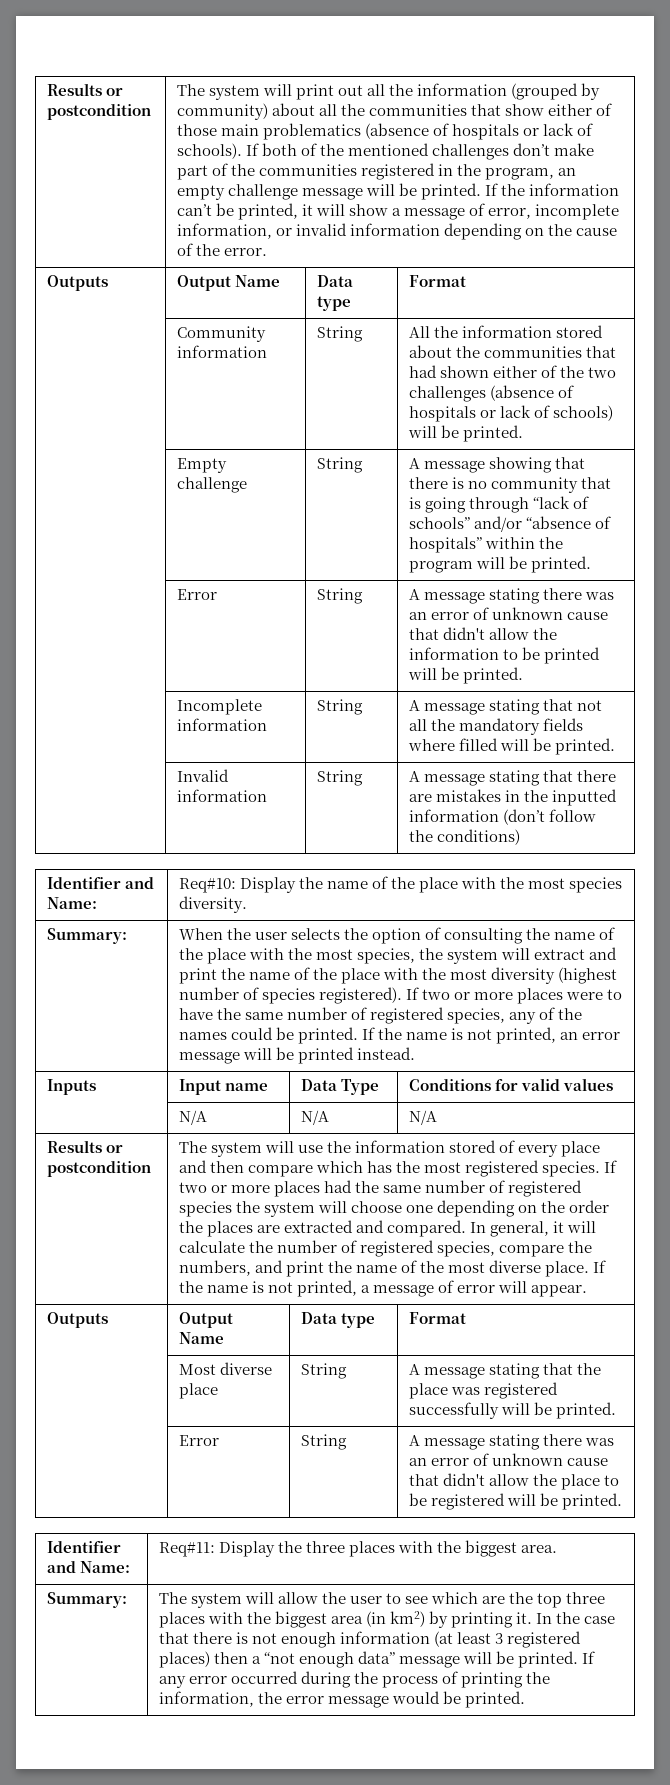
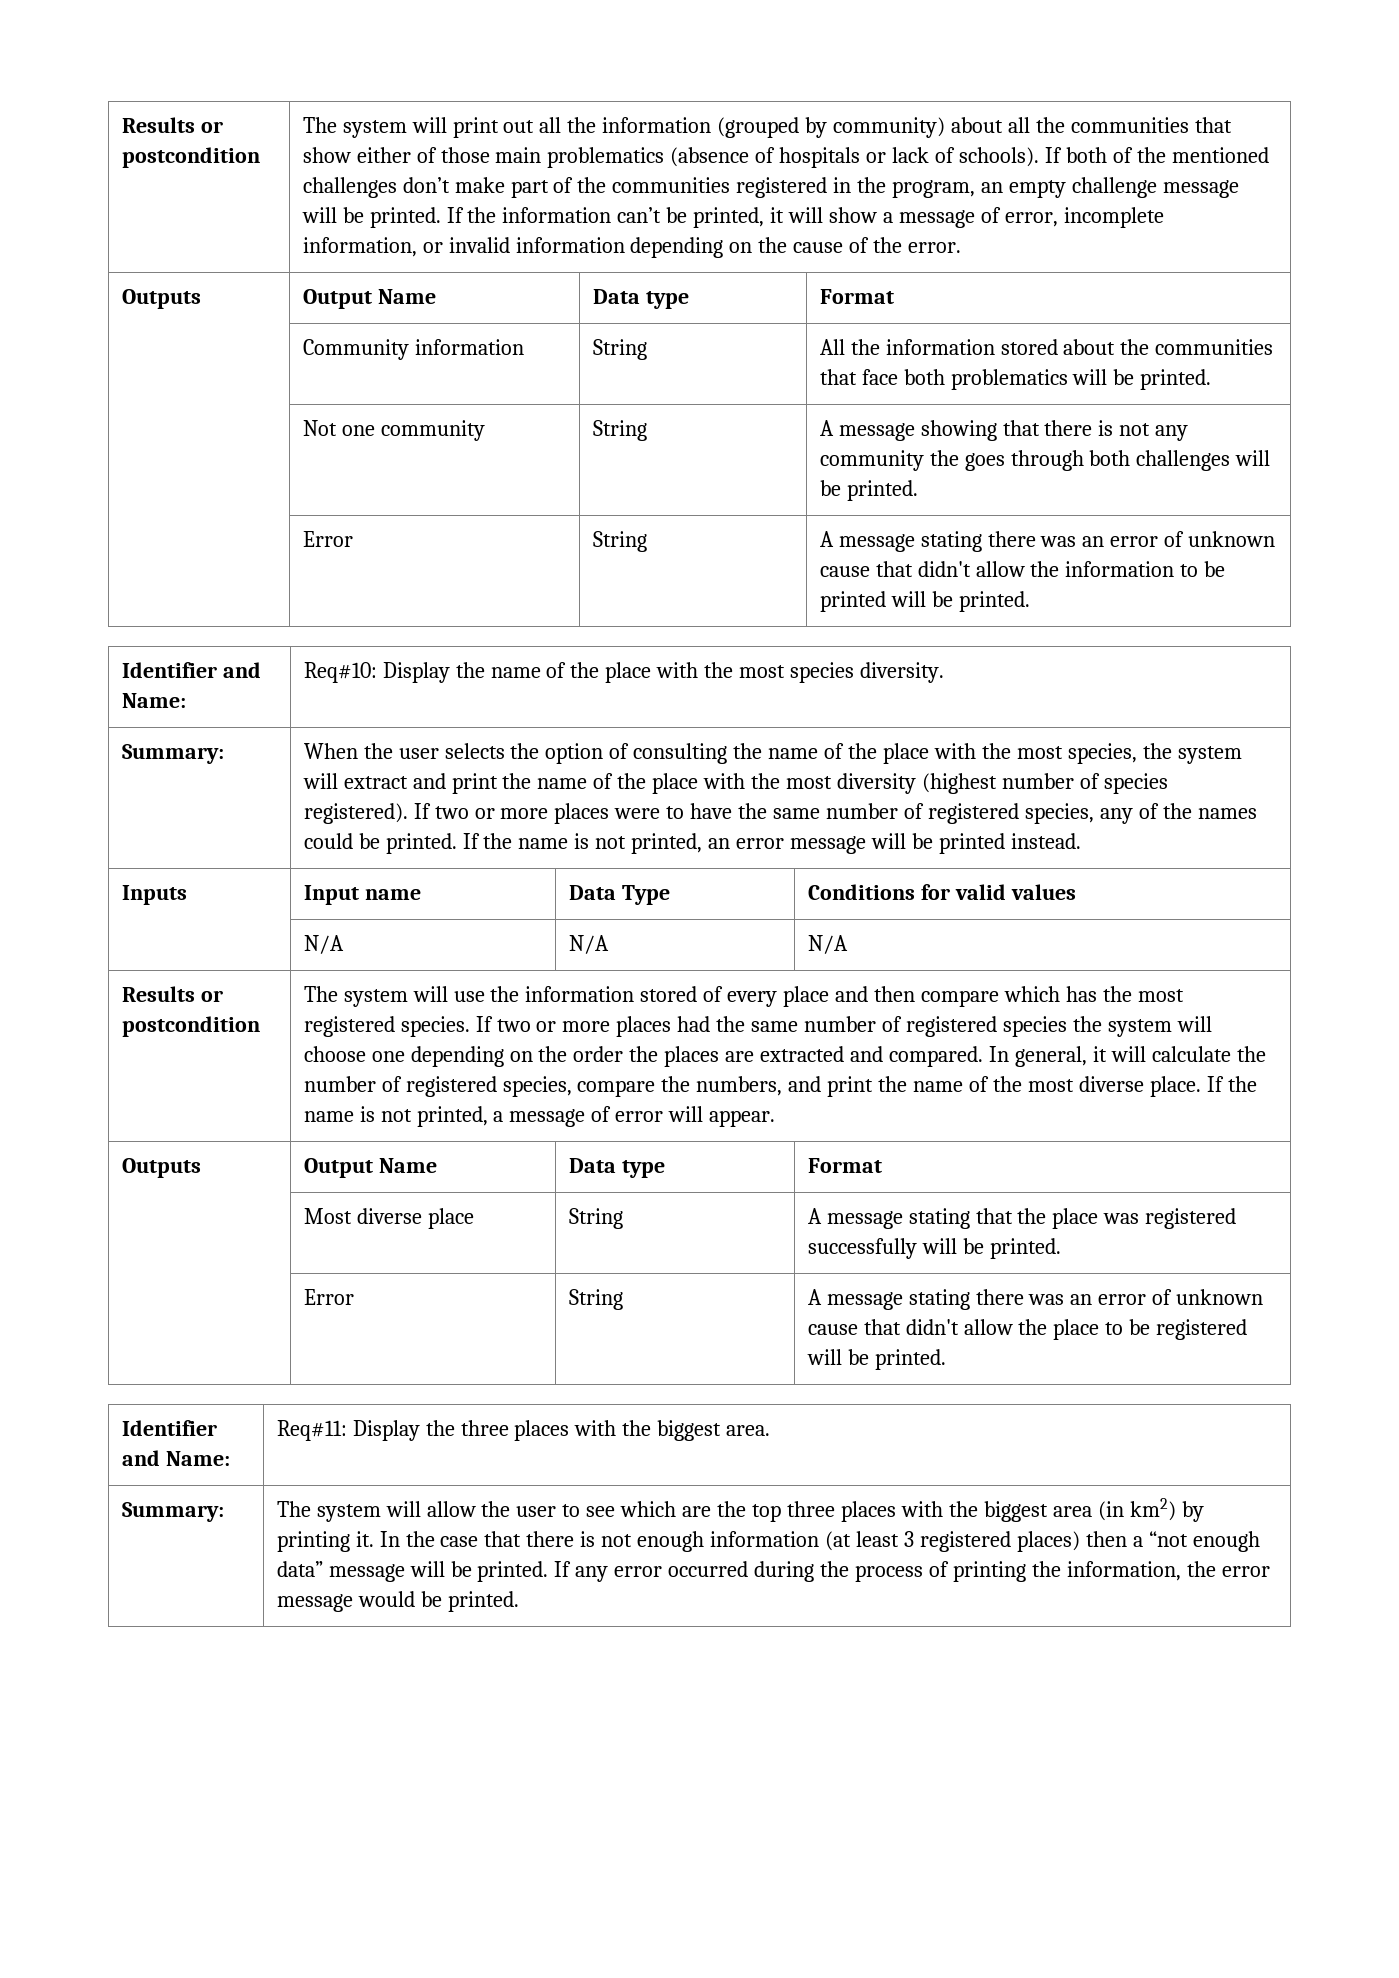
[408,365,616,378] [408,385,574,402] [408,405,613,422] [407,425,523,442] [176,458,227,473] [176,477,247,493] had shown either of the two challenges (absence of hospitals or lack of schools) will be printed. // | Empty challenge -> [861,369,1212,390] [302,420,485,441] face both problematics will be printed. // | Not one community
[467,477,611,493] [408,496,589,513] [408,516,611,532] [408,537,563,553] [408,561,473,573] no community that is going through “lack of schools” and/or “absence of hospitals” within the program -> [1119,423,1189,441] [819,450,1231,471] not any community the goes through both challenges
[176,699,262,715] [176,718,267,731] [316,699,363,715] [408,699,602,715] [408,718,583,735] [407,738,615,755] [176,769,229,782] [176,789,267,802] [316,770,363,786] [408,770,616,786] [408,789,617,806] [408,809,596,825] [408,829,520,845] // | Incomplete information | String | A message stating that not all the mandatory fields where filled will be printed. // | Invalid information | String | A message stating that there are mistakes in the inputted information (don’t follow the conditions) -> (1030, 601) none

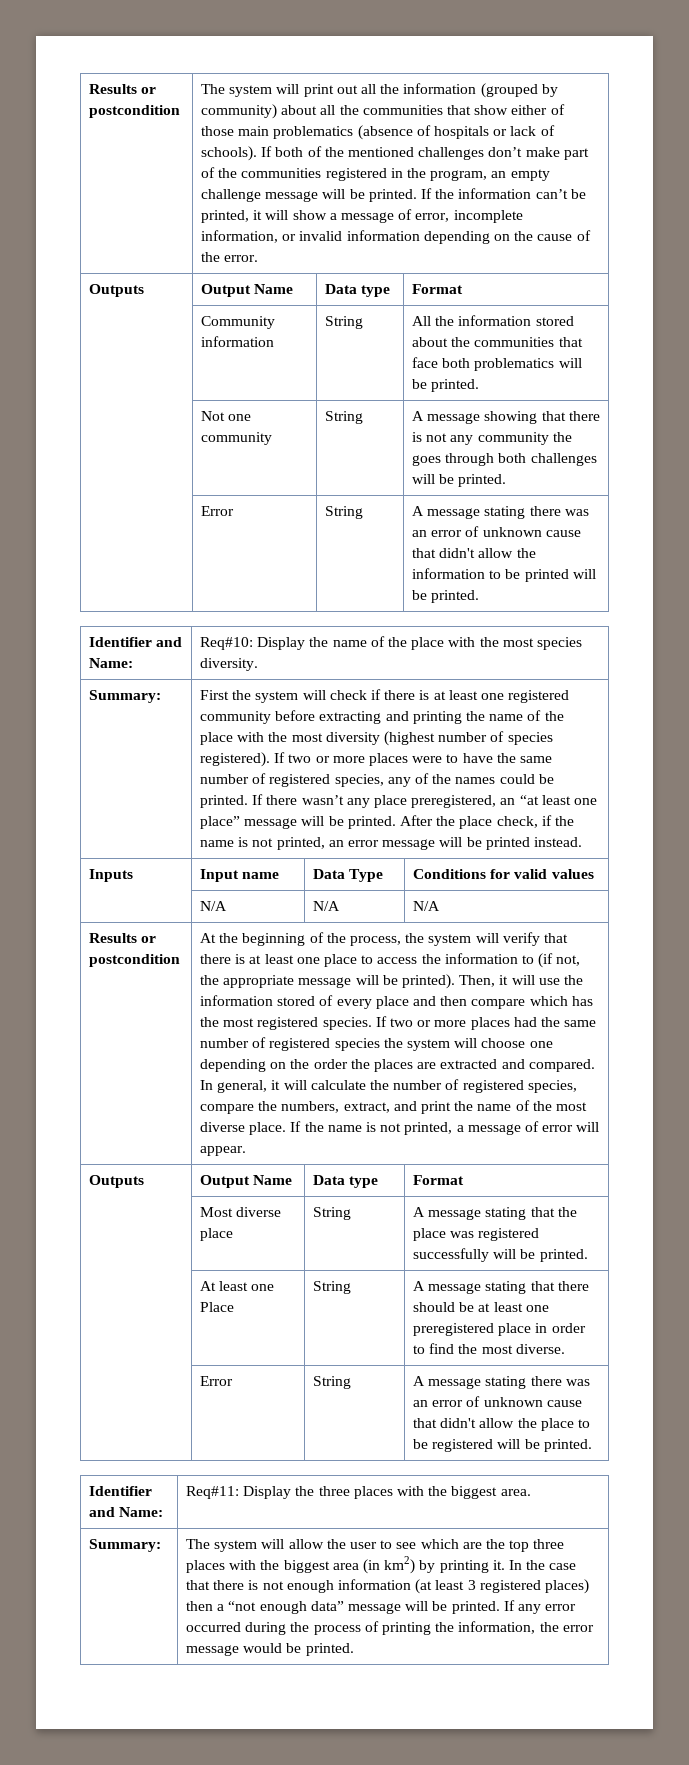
[303,743,1242,764] [302,773,498,794] When the user selects the option of consulting the name of the place with the most species, the system will extract and print -> [200,689,570,703] [200,710,462,724] First the system will check if there is at least one registered community before extracting and printing
(480, 841) none -> [266,795,597,808] [200,815,552,829] there wasn’t any place preregistered, an “at least one place” message will be printed. After the place check, if
[303,986,408,1007] The system -> [200,932,568,946] [200,953,581,968] [200,974,509,989] At the beginning of the process, the system will verify that there is at least one place to access the information to (if not, the appropriate message will be printed). Then, it
(783, 1086) none -> [343,1102,390,1113] extract,
(1061, 1248) none -> [200,1281,275,1291] [200,1302,235,1312] [313,1281,352,1294] [413,1281,589,1294] [413,1302,549,1312] [413,1323,586,1336] [413,1343,565,1354] // | At least one Place | String | A message stating that there should be at least one preregistered place in order to find the most diverse.

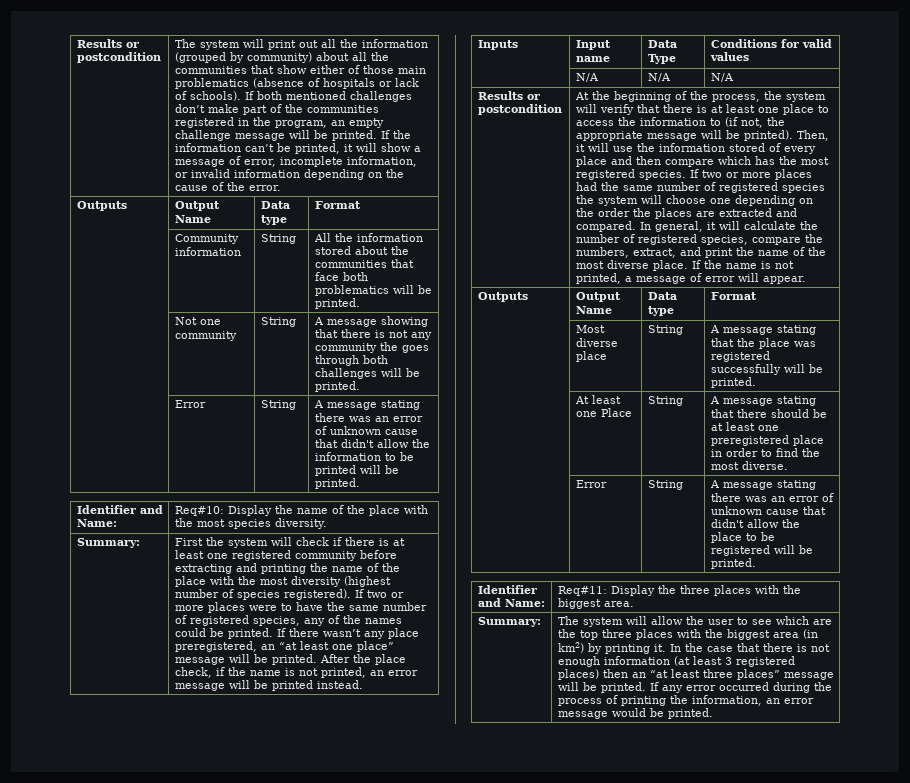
[307,146,344,157] of the -> (282, 95) none
[217,1601,344,1614] a “not enough data” -> [631,669,780,680] an “at least three places”
[539,1622,559,1632] the -> [765,698,780,704] an

